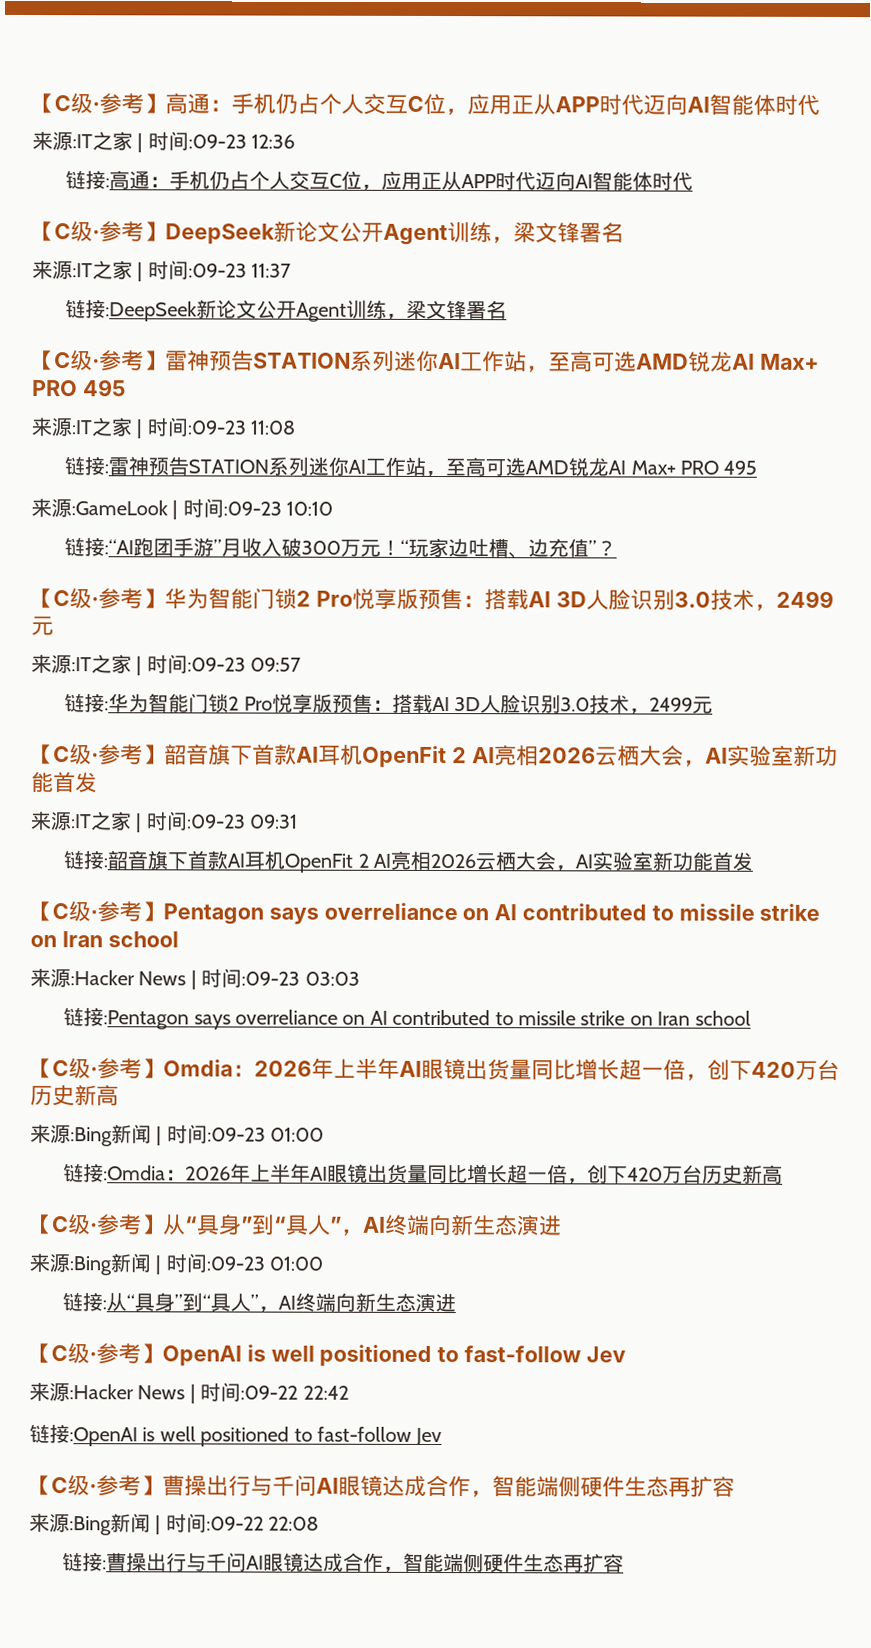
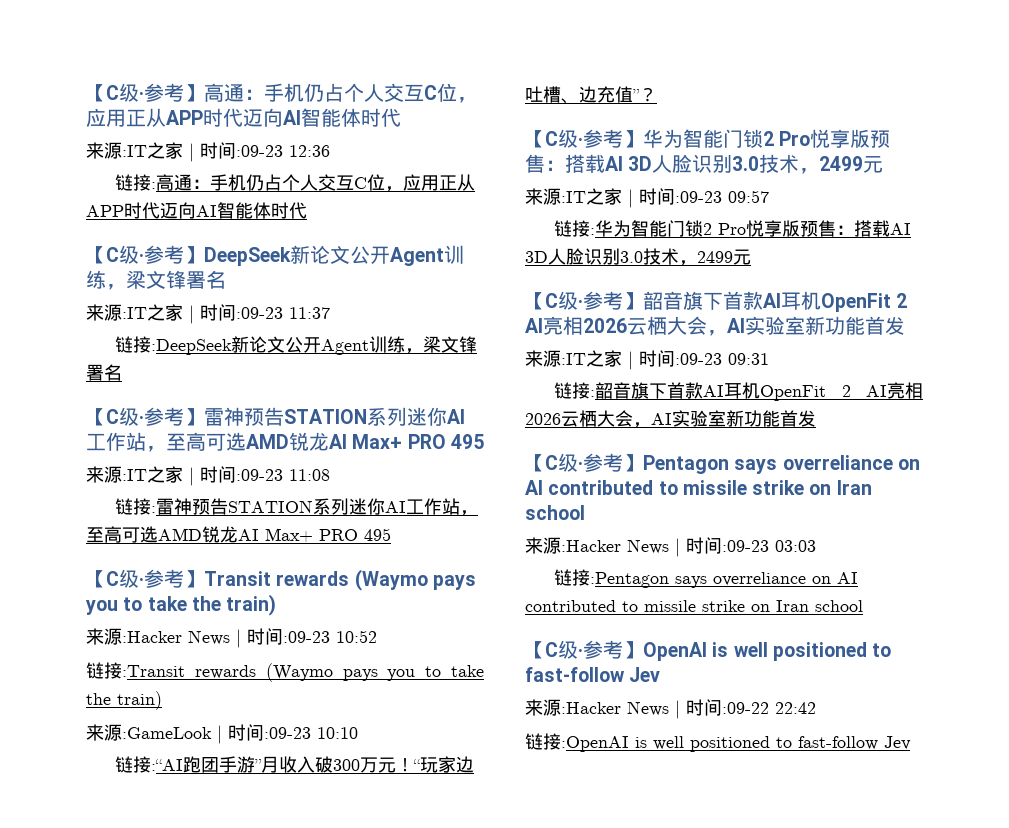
(758, 467) none -> [86,569,476,591] [85,594,277,616] [86,628,377,648] [86,662,484,682] [86,691,162,710] // 【C级·参考】Transit rewards (Waymo pays you to take the train) // 来源:Hacker News | 时间:09-23 10:52 // 链接:Transit rewards (Waymo pays you to take the train)
[30,1057,840,1081] [30,1085,119,1107] [30,1124,325,1147] [63,1163,784,1185] [29,1214,562,1237] [29,1253,324,1276] [62,1292,457,1313] // 【C级·参考】Omdia：2026年上半年AI眼镜出货量同比增长超一倍，创下420万台历史新高 // 来源:Bing新闻 | 时间:09-23 01:00 // 链接:Omdia：2026年上半年AI眼镜出货量同比增长超一倍，创下420万台历史新高 // 【C级·参考】从“具身”到“具人”，AI终端向新生态演进 // 来源:Bing新闻 | 时间:09-23 01:00 // 链接:从“具身”到“具人”，AI终端向新生态演进 -> (863, 606) none
[29,1474,735,1498] [29,1513,320,1536] [62,1552,625,1574] // 【C级·参考】曹操出行与千问AI眼镜达成合作，智能端侧硬件生态再扩容 // 来源:Bing新闻 | 时间:09-22 22:08 // 链接:曹操出行与千问AI眼镜达成合作，智能端侧硬件生态再扩容 -> (911, 743) none

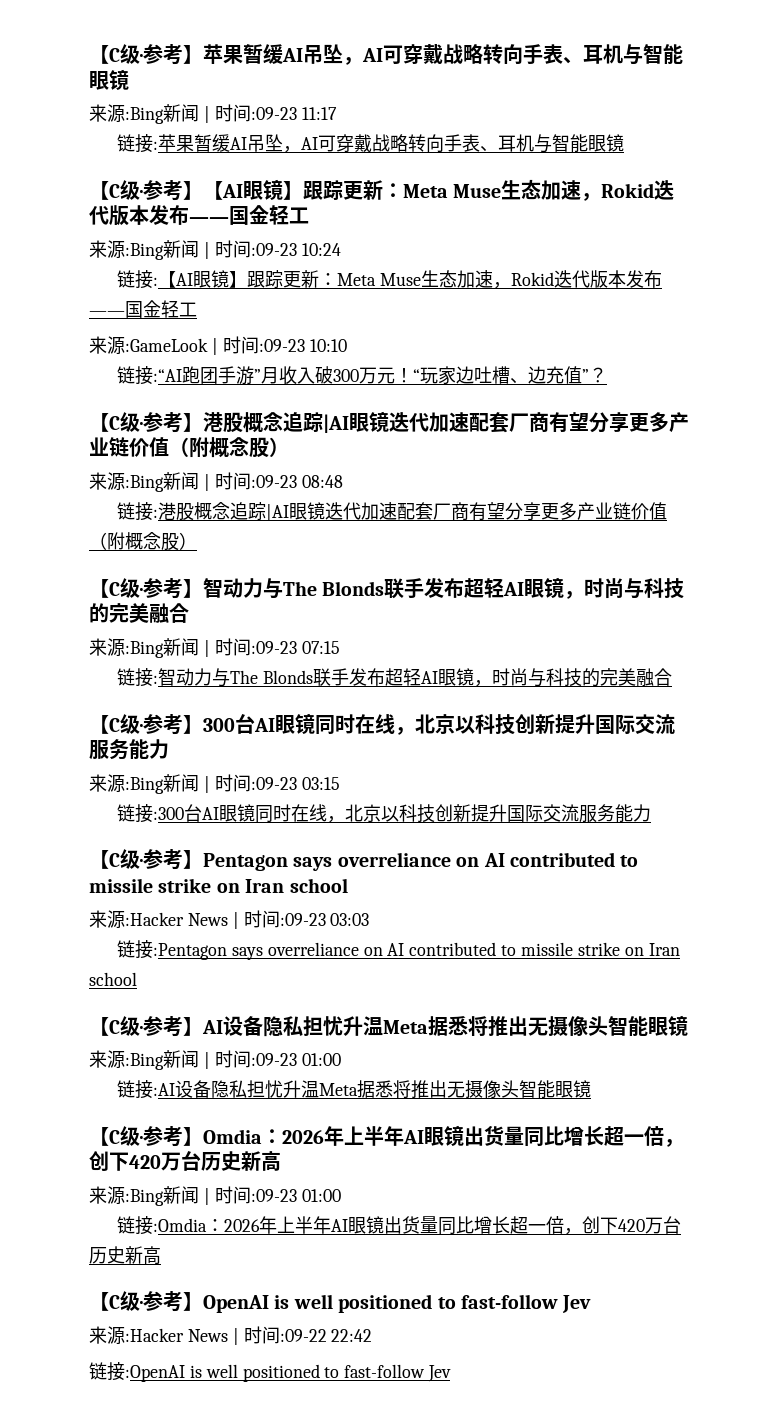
[86,83,477,103] [86,108,401,127] [86,142,330,162] [115,174,476,192] [86,202,307,219] [86,245,464,266] [86,270,226,290] [86,304,330,324] [115,336,478,355] [86,364,122,381] [86,407,465,426] [86,432,484,452] [86,466,330,486] [115,498,479,516] [86,526,391,543] [86,569,476,591] [85,594,277,616] [86,628,377,648] [86,662,484,682] [86,691,162,710] 【C级·参考】高通：手机仍占个人交互C位，应用正从APP时代迈向AI智能体时代 // 来源:IT之家 | 时间:09-23 12:36 // 链接:高通：手机仍占个人交互C位，应用正从APP时代迈向AI智能体时代 // 【C级·参考】DeepSeek新论文公开Agent训练，梁文锋署名 // 来源:IT之家 | 时间:09-23 11:37 // 链接:DeepSeek新论文公开Agent训练，梁文锋署名 // 【C级·参考】雷神预告STATION系列迷你AI工作站，至高可选AMD锐龙AI Max+ PRO 495 // 来源:IT之家 | 时间:09-23 11:08 // 链接:雷神预告STATION系列迷你AI工作站，至高可选AMD锐龙AI Max+ PRO 495 // 【C级·参考】Transit rewards (Waymo pays you to take the train) // 来源:Hacker News | 时间:09-23 10:52 // 链接:Transit rewards (Waymo pays you to take the train) -> [89,43,683,65] [89,69,129,91] [89,104,337,124] [117,134,625,153] [89,179,675,201] [89,205,309,226] [89,240,341,260] [117,270,662,289] [89,300,197,318] 【C级·参考】苹果暂缓AI吊坠，AI可穿戴战略转向手表、耳机与智能眼镜 // 来源:Bing新闻 | 时间:09-23 11:17 // 链接:苹果暂缓AI吊坠，AI可穿戴战略转向手表、耳机与智能眼镜 // 【C级·参考】【AI眼镜】跟踪更新：Meta Muse生态加速，Rokid迭代版本发布——国金轻工 // 来源:Bing新闻 | 时间:09-23 10:24 // 链接:【AI眼镜】跟踪更新：Meta Muse生态加速，Rokid迭代版本发布——国金轻工
[643,129,891,148] [525,154,884,174] [525,188,769,208] [554,220,912,237] [525,248,751,266] [525,291,908,312] [525,316,905,336] [525,350,769,370] [554,382,923,401] [525,410,816,428] 华为智能门锁2 Pro悦享版预售：搭载AI 3D人脸识别3.0技术，2499元 // 来源:IT之家 | 时间:09-23 09:57 // 链接:华为智能门锁2 Pro悦享版预售：搭载AI 3D人脸识别3.0技术，2499元 // 【C级·参考】韶音旗下首款AI耳机OpenFit 2 AI亮相2026云栖大会，AI实验室新功能首发 // 来源:IT之家 | 时间:09-23 09:31 // 链接:韶音旗下首款AI耳机OpenFit 2 AI亮相2026云栖大会，AI实验室新功能首发 -> [203,411,689,433] [89,437,289,458] [89,472,343,492] [117,502,668,521] [89,532,197,551] [89,577,685,599] [89,603,189,623] [89,638,340,658] [117,668,672,687] [89,713,675,735] [89,739,169,760] [89,774,340,794] [117,804,652,823] 港股概念追踪|AI眼镜迭代加速配套厂商有望分享更多产业链价值（附概念股） // 来源:Bing新闻 | 时间:09-23 08:48 // 链接:港股概念追踪|AI眼镜迭代加速配套厂商有望分享更多产业链价值（附概念股） // 【C级·参考】智动力与The Blonds联手发布超轻AI眼镜，时尚与科技的完美融合 // 来源:Bing新闻 | 时间:09-23 07:15 // 链接:智动力与The Blonds联手发布超轻AI眼镜，时尚与科技的完美融合 // 【C级·参考】300台AI眼镜同时在线，北京以科技创新提升国际交流服务能力 // 来源:Bing新闻 | 时间:09-23 03:15 // 链接:300台AI眼镜同时在线，北京以科技创新提升国际交流服务能力
(863, 606) none -> [89,1015,688,1037] [89,1050,341,1070] [117,1080,592,1099] [89,1125,684,1147] [89,1151,281,1171] [89,1186,341,1206] [117,1216,682,1235] [89,1246,161,1265] // 【C级·参考】AI设备隐私担忧升温Meta据悉将推出无摄像头智能眼镜 // 来源:Bing新闻 | 时间:09-23 01:00 // 链接:AI设备隐私担忧升温Meta据悉将推出无摄像头智能眼镜 // 【C级·参考】Omdia：2026年上半年AI眼镜出货量同比增长超一倍，创下420万台历史新高 // 来源:Bing新闻 | 时间:09-23 01:00 // 链接:Omdia：2026年上半年AI眼镜出货量同比增长超一倍，创下420万台历史新高

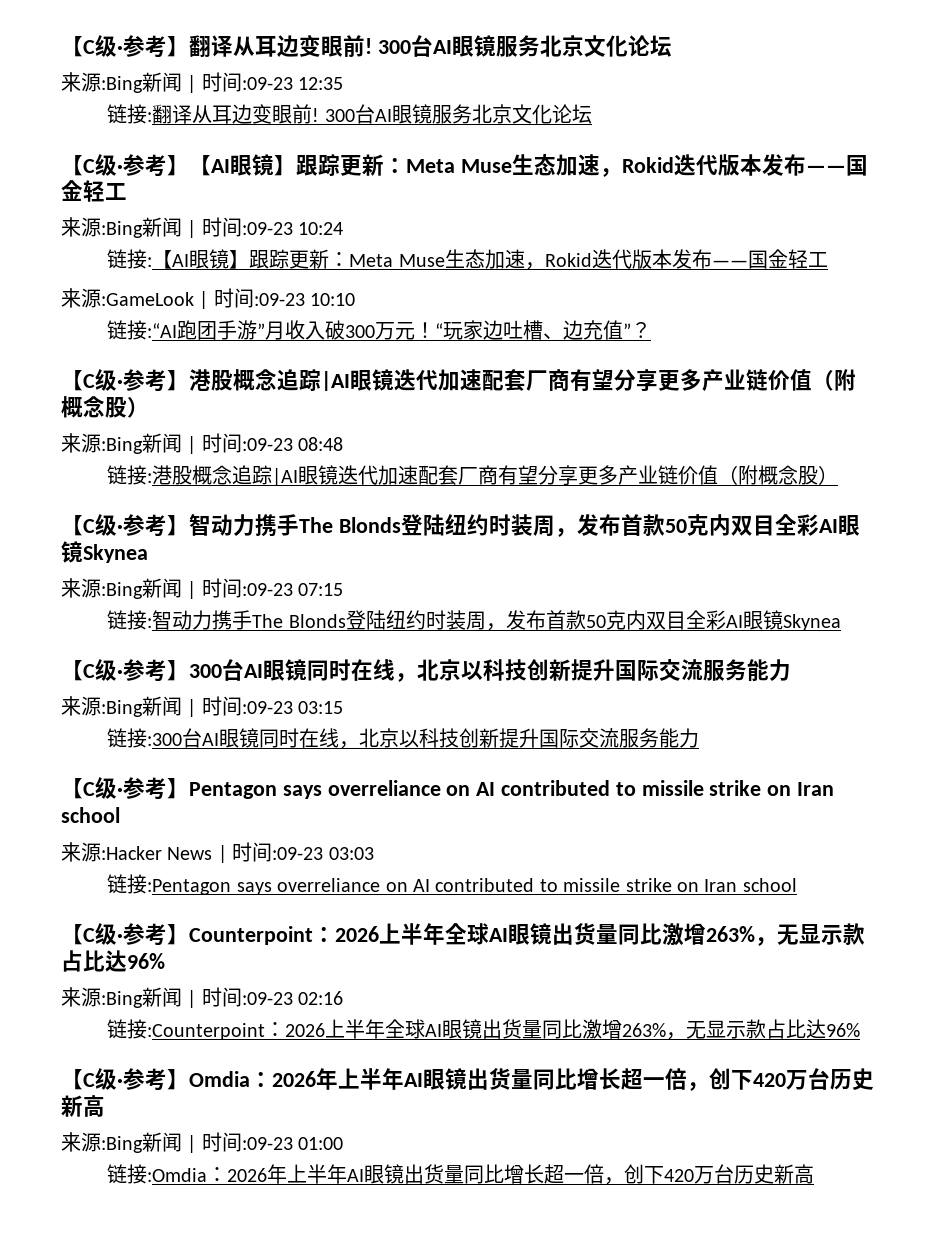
[89,43,683,65] [89,69,129,91] [89,104,337,124] [117,134,625,153] 【C级·参考】苹果暂缓AI吊坠，AI可穿戴战略转向手表、耳机与智能眼镜 // 来源:Bing新闻 | 时间:09-23 11:17 // 链接:苹果暂缓AI吊坠，AI可穿戴战略转向手表、耳机与智能眼镜 -> [61,35,672,58] [61,72,344,93] [107,104,592,124] 【C级·参考】翻译从耳边变眼前! 300台AI眼镜服务北京文化论坛 // 来源:Bing新闻 | 时间:09-23 12:35 // 链接:翻译从耳边变眼前! 300台AI眼镜服务北京文化论坛
[263,577,685,599] [89,603,189,623] 与The Blonds联手发布超轻AI眼镜，时尚与科技的完美融合 -> [255,514,860,537] [61,541,148,563] 携手The Blonds登陆纽约时装周，发布首款50克内双目全彩AI眼镜Skynea
[212,668,672,687] 与The Blonds联手发布超轻AI眼镜，时尚与科技的完美融合 -> [212,610,841,631] 携手The Blonds登陆纽约时装周，发布首款50克内双目全彩AI眼镜Skynea
[202,1015,688,1037] [89,1050,341,1070] [117,1080,592,1099] AI设备隐私担忧升温Meta据悉将推出无摄像头智能眼镜 // 来源:Bing新闻 | 时间:09-23 01:00 // 链接:AI设备隐私担忧升温Meta据悉将推出无摄像头智能眼镜 -> [189,923,865,946] [61,950,165,972] [61,987,344,1008] [107,1019,861,1040] Counterpoint：2026上半年全球AI眼镜出货量同比激增263%，无显示款占比达96% // 来源:Bing新闻 | 时间:09-23 02:16 // 链接:Counterpoint：2026上半年全球AI眼镜出货量同比激增263%，无显示款占比达96%
[89,1291,592,1313] [89,1326,373,1345] [89,1362,452,1382] // 【C级·参考】OpenAI is well positioned to fast-follow Jev // 来源:Hacker News | 时间:09-22 22:42 // 链接:OpenAI is well positioned to fast-follow Jev -> (815, 1174) none

